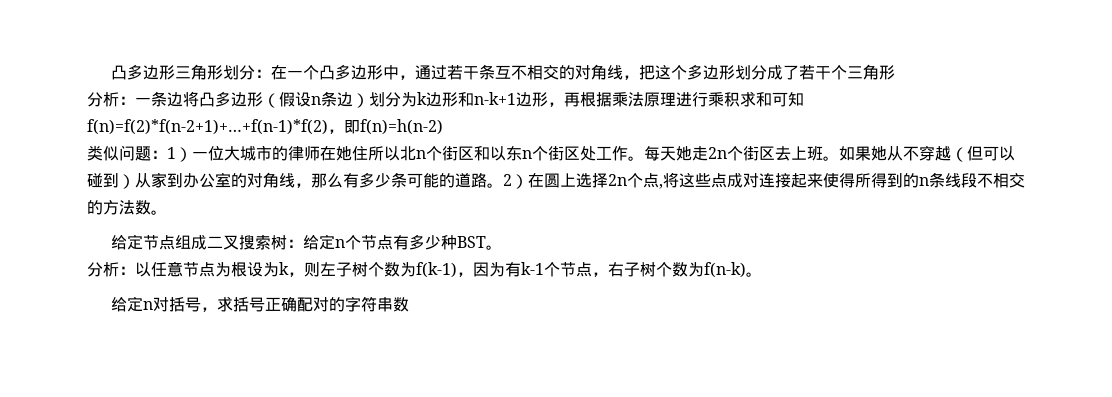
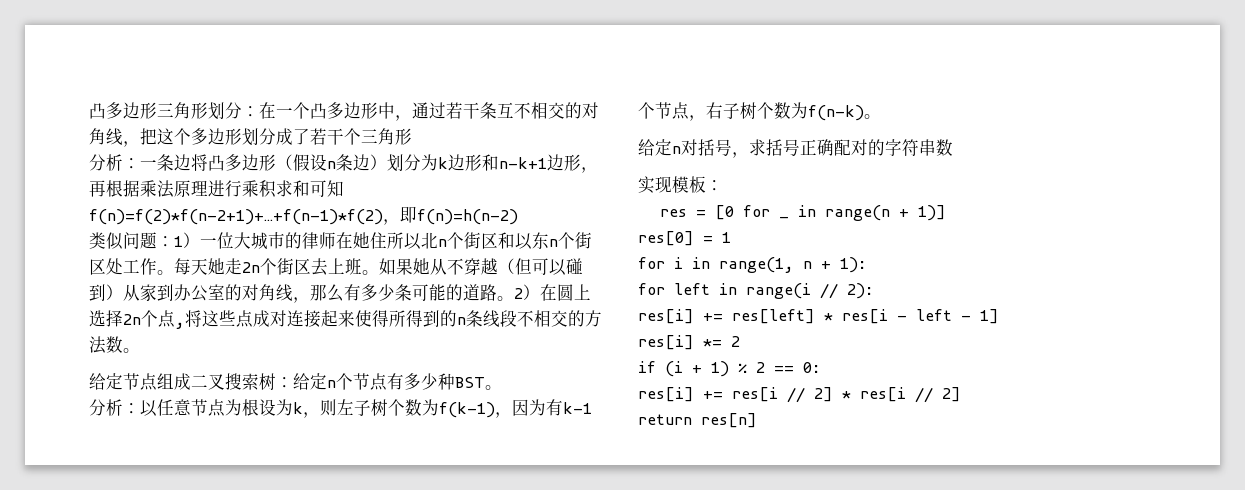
(409, 304) none -> [638,176,723,194] [660,205,947,221] [638,231,731,246] [638,257,867,273] [638,283,874,299] [638,309,999,324] [638,335,740,350] [638,361,821,377] [638,387,961,403] [638,413,757,428] // 实现模板： // res = [0 for _ in range(n + 1)] // res[0] = 1 // for i in range(1, n + 1): // for left in range(i // 2): // res[i] += res[left] * res[i - left - 1] // res[i] *= 2 // if (i + 1) % 2 == 0: // res[i] += res[i // 2] * res[i // 2] // return res[n]

